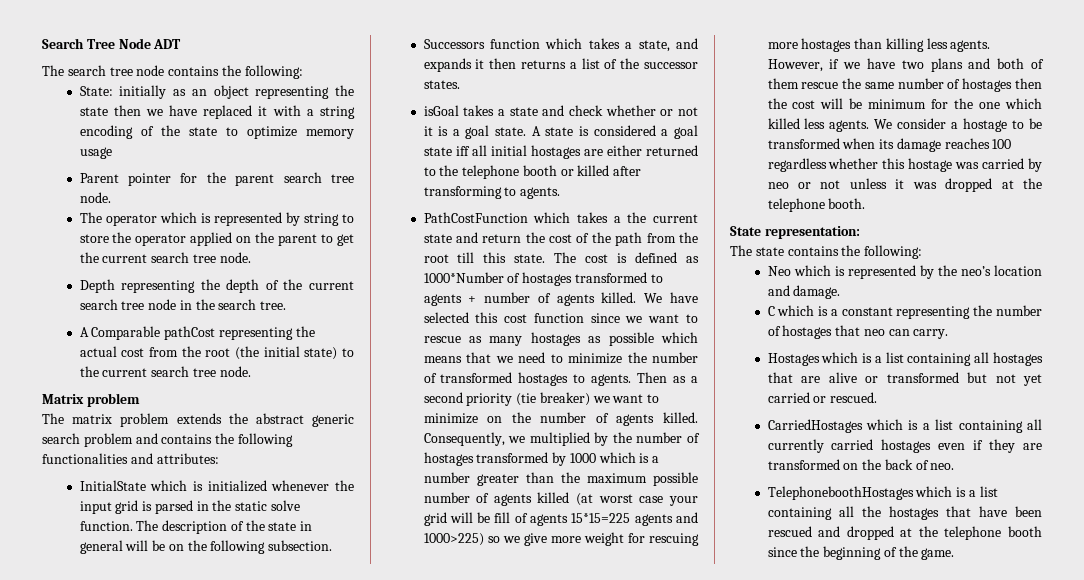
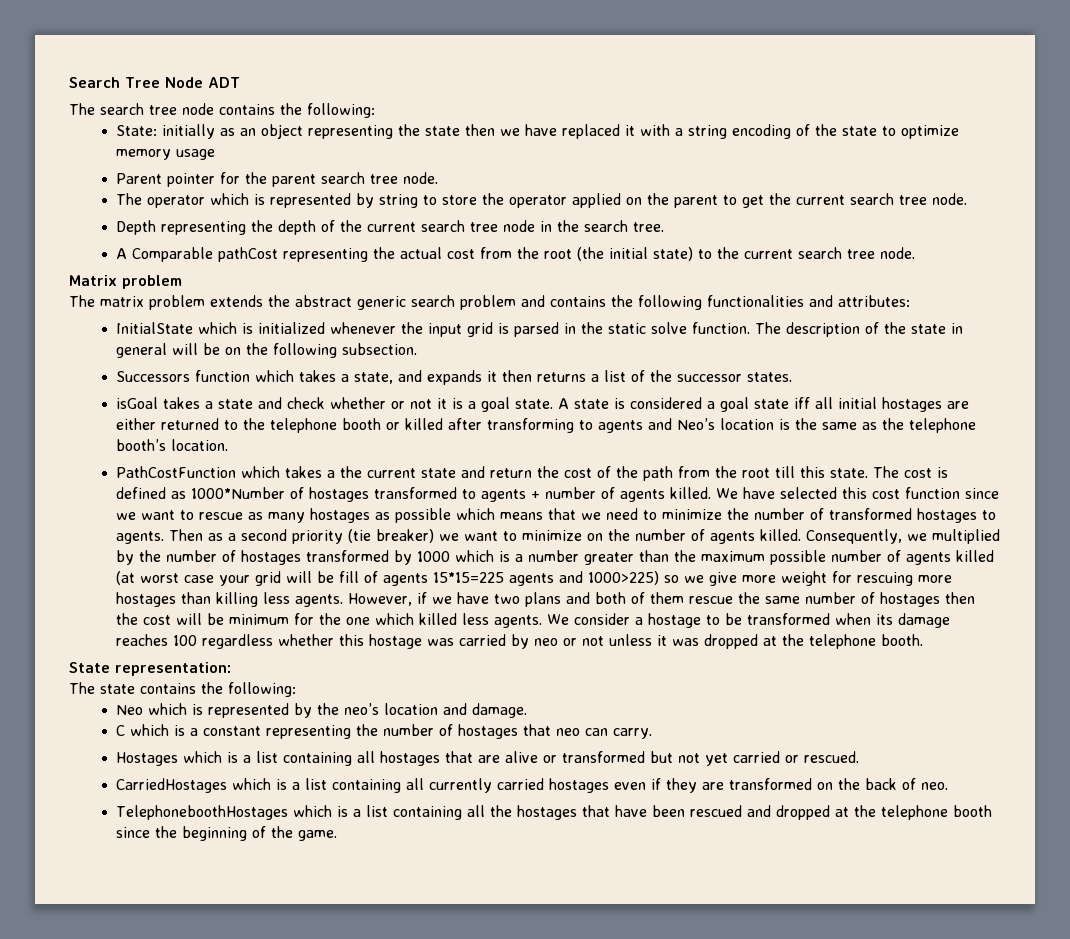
[520,187,561,199] agents. -> [598,418,977,433] [116,439,229,451] agents and Neo’s location is the same as the telephone booth’s location.

